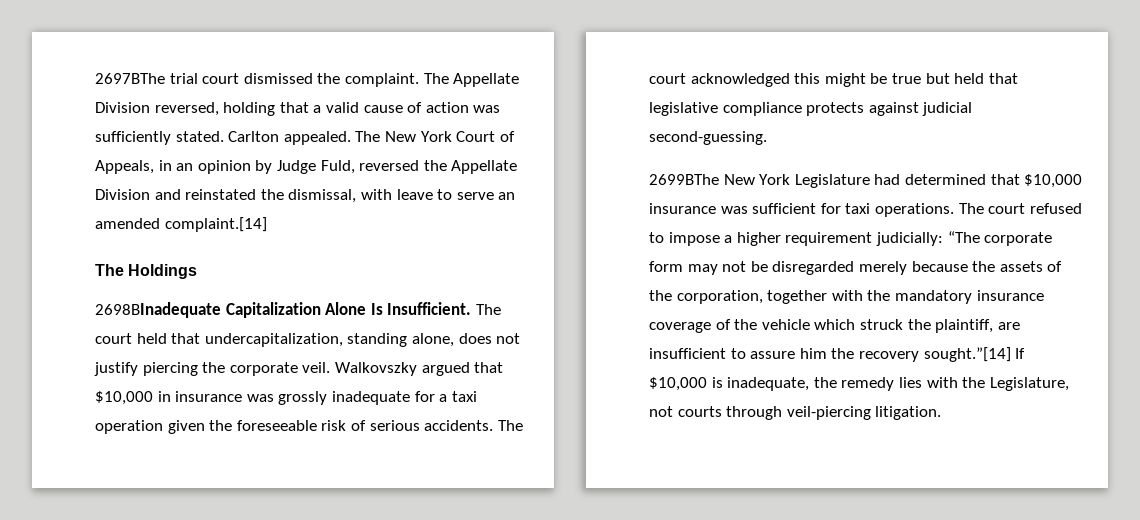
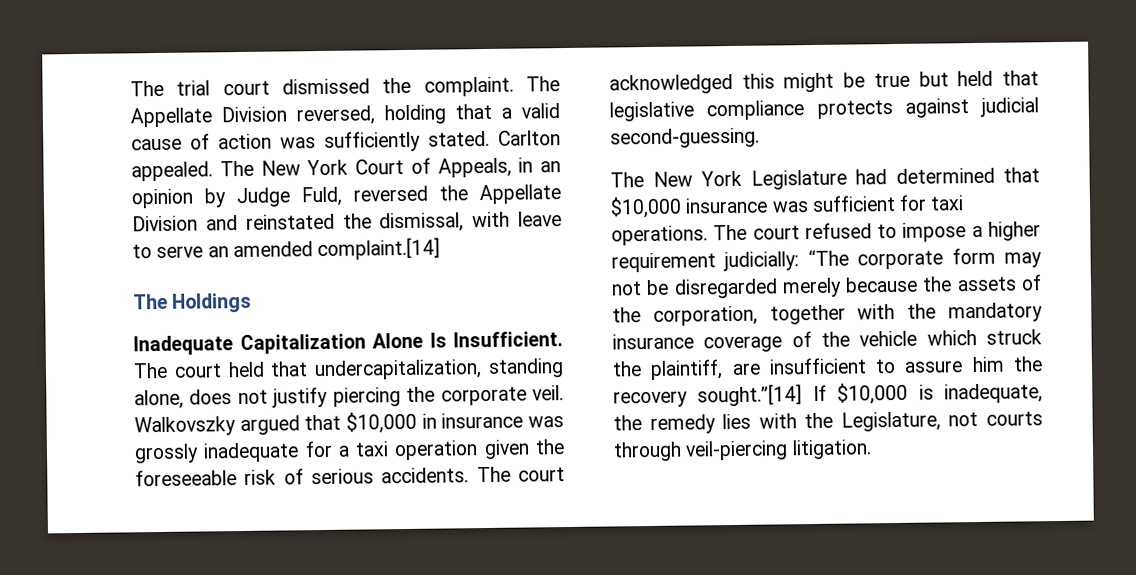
[95,73,165,84] 2697BThe -> [130,80,164,97] The
[95,302,221,318] 2698BInadequate -> [133,335,233,356] Inadequate
[649,174,719,185] 2699BThe -> [610,172,644,188] The

